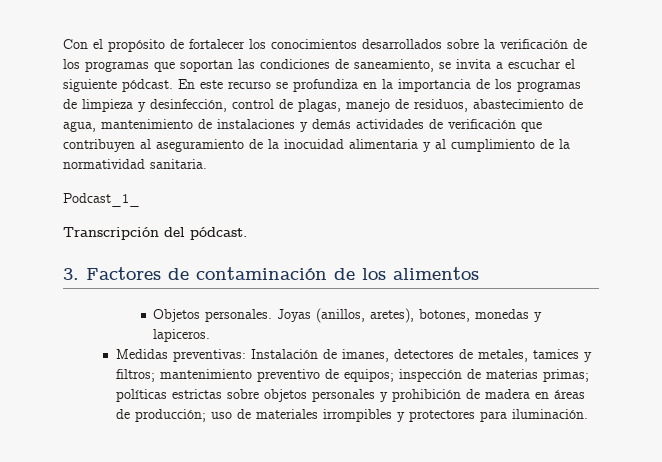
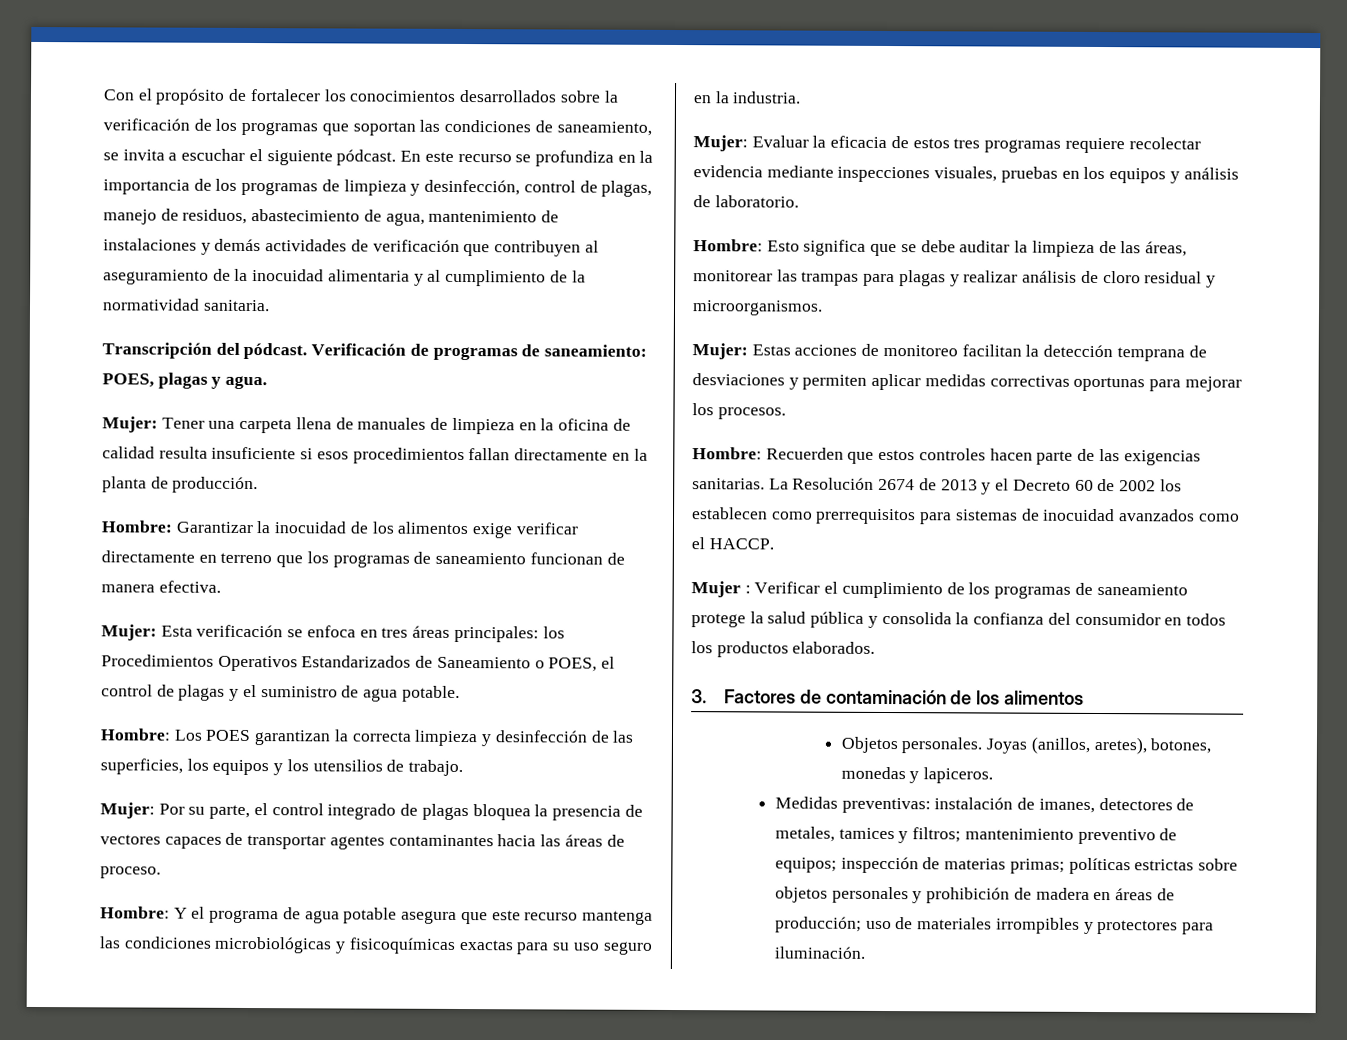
[63,193,140,207] // Podcast_1_ -> (270, 305) none
(247, 233) none -> [311,343,648,361] [102,372,268,390] [102,416,631,435] [102,446,648,465] [102,476,259,494] [101,520,578,539] [101,550,625,568] [101,580,221,593] [101,624,565,643] [101,654,616,672] [101,684,460,702] [100,728,635,747] [100,758,464,777] [100,802,643,821] [100,832,625,850] [100,866,161,879] [100,906,653,925] [99,936,653,955] [693,91,802,104] [693,135,1201,154] [693,165,1239,184] [693,195,799,208] [693,239,1187,257] [693,269,1216,288] [692,300,823,316] [692,343,1207,362] [692,373,1242,392] [692,403,786,420] [692,447,1201,466] [692,477,1182,495] [692,507,1240,525] [691,537,774,550] [691,581,1188,599] [691,611,1226,628] [691,641,876,658] Verificación de programas de saneamiento: POES, plagas y agua. // Mujer: Tener una carpeta llena de manuales de limpieza en la oficina de calidad resulta insuficiente si esos procedimientos fallan directamente en la planta de producción. // Hombre: Garantizar la inocuidad de los alimentos exige verificar directamente en terreno que los programas de saneamiento funcionan de manera efectiva. // Mujer: Esta verificación se enfoca en tres áreas principales: los Procedimientos Operativos Estandarizados de Saneamiento o POES, el control de plagas y el suministro de agua potable. // Hombre: Los POES garantizan la correcta limpieza y desinfección de las superficies, los equipos y los utensilios de trabajo. // Mujer: Por su parte, el control integrado de plagas bloquea la presencia de vectores capaces de transportar agentes contaminantes hacia las áreas de proceso. // Hombre: Y el programa de agua potable asegura que este recurso mantenga las condiciones microbiológicas y fisicoquímicas exactas para su uso seguro en la industria. // Mujer: Evaluar la eficacia de estos tres programas requiere recolectar evidencia mediante inspecciones visuales, pruebas en los equipos y análisis de laboratorio. // Hombre: Esto significa que se debe auditar la limpieza de las áreas, monitorear las trampas para plagas y realizar análisis de cloro residual y microorganismos. // Mujer: Estas acciones de monitoreo facilitan la detección temprana de desviaciones y permiten aplicar medidas correctivas oportunas para mejorar los procesos. // Hombre: Recuerden que estos controles hacen parte de las exigencias sanitarias. La Resolución 2674 de 2013 y el Decreto 60 de 2002 los establecen como prerrequisitos para sistemas de inocuidad avanzados como el HACCP. // Mujer : Verificar el cumplimiento de los programas de saneamiento protege la salud pública y consolida la confianza del consumidor en todos los productos elaborados.
[250,349,318,359] Instalación -> [934,797,1014,810] instalación

